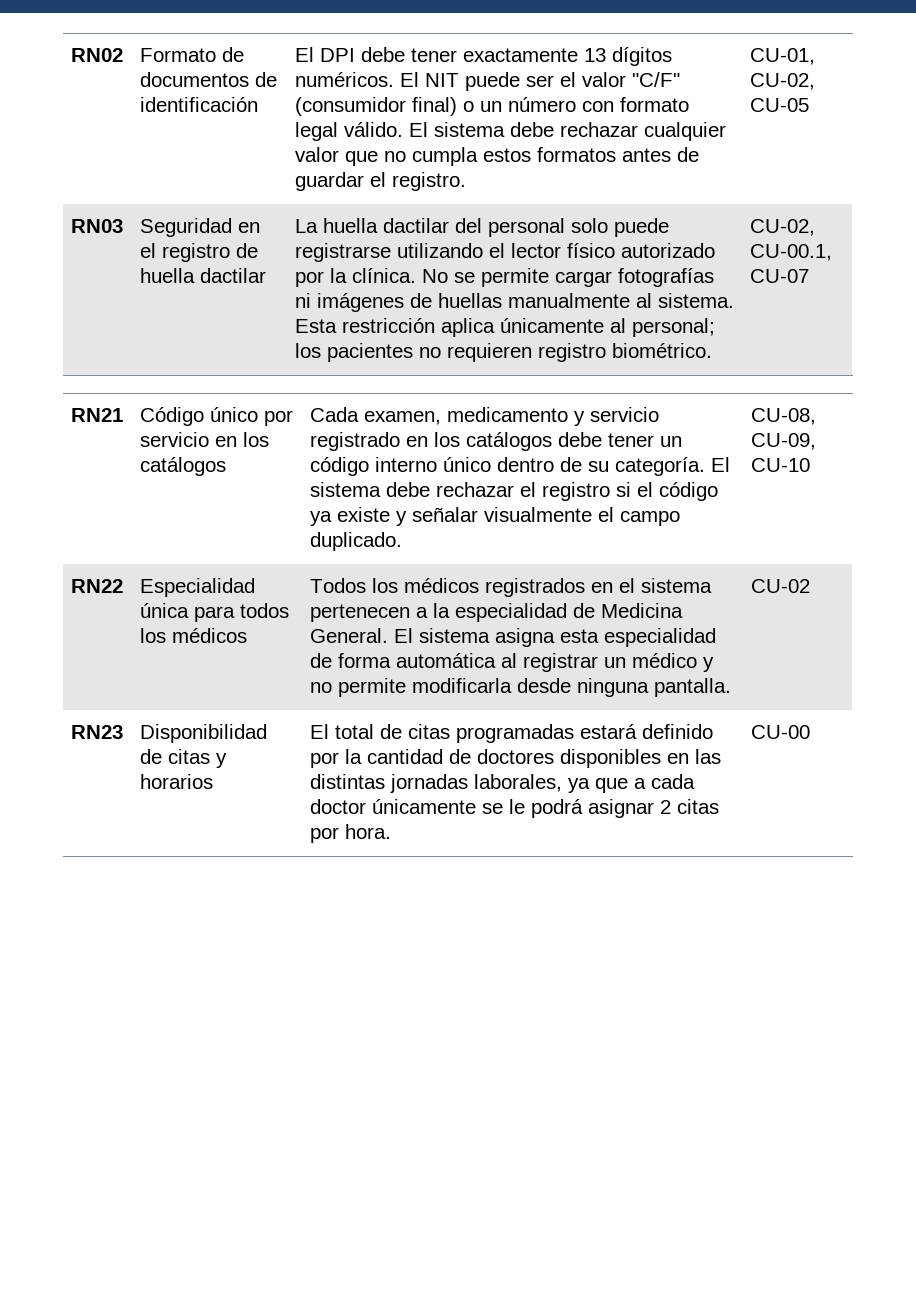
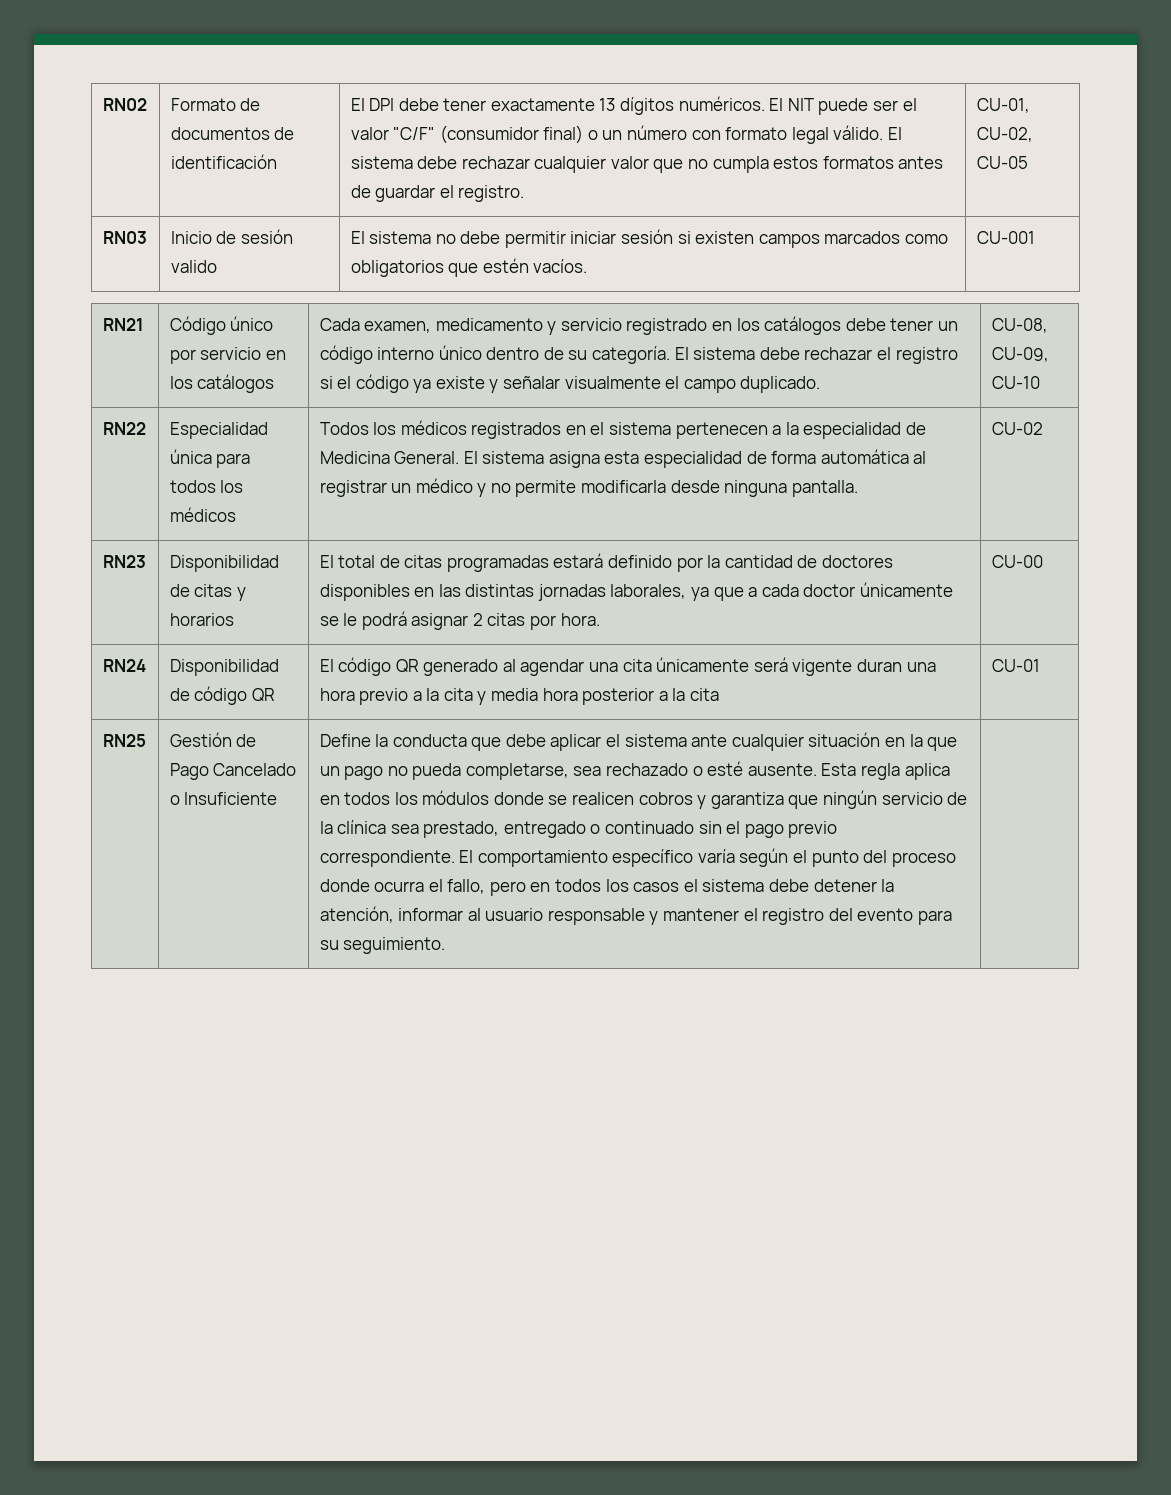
[140,218,261,237] [140,243,259,262] [140,268,267,283] [295,218,670,237] [295,243,716,262] [295,268,715,287] [295,293,735,312] [295,318,716,337] [295,343,713,362] [750,219,816,236] [750,244,833,261] [750,269,810,283] Seguridad en el registro de huella dactilar | La huella dactilar del personal solo puede registrarse utilizando el lector físico autorizado por la clínica. No se permite cargar fotografías ni imágenes de huellas manualmente al sistema. Esta restricción aplica únicamente al personal; los pacientes no requieren registro biométrico. | CU-02, CU-00.1, CU-07 -> [170,229,293,244] [170,260,217,273] [350,229,948,248] [350,258,588,277] [976,231,1035,244] Inicio de sesión valido | El sistema no debe permitir iniciar sesión si existen campos marcados como obligatorios que estén vacíos. | CU-001
(811, 732) none -> [102,659,146,672] [169,659,279,676] [169,686,275,705] [319,657,936,676] [319,688,719,705] [991,659,1040,672] [102,734,146,747] [169,732,257,747] [169,763,297,780] [169,792,278,805] [319,732,958,751] [319,761,950,780] [319,790,968,809] [319,820,838,838] [319,848,956,867] [319,879,895,896] [319,906,952,925] [319,937,446,954] // RN24 | Disponibilidad de código QR | El código QR generado al agendar una cita únicamente será vigente duran una hora previo a la cita y media hora posterior a la cita | CU-01 // RN25 | Gestión de Pago Cancelado o Insuficiente | Define la conducta que debe aplicar el sistema ante cualquier situación en la que un pago no pueda completarse, sea rechazado o esté ausente. Esta regla aplica en todos los módulos donde se realicen cobros y garantiza que ningún servicio de la clínica sea prestado, entregado o continuado sin el pago previo correspondiente. El comportamiento específico varía según el punto del proceso donde ocurra el fallo, pero en todos los casos el sistema debe detener la atención, informar al usuario responsable y mantener el registro del evento para su seguimiento. |

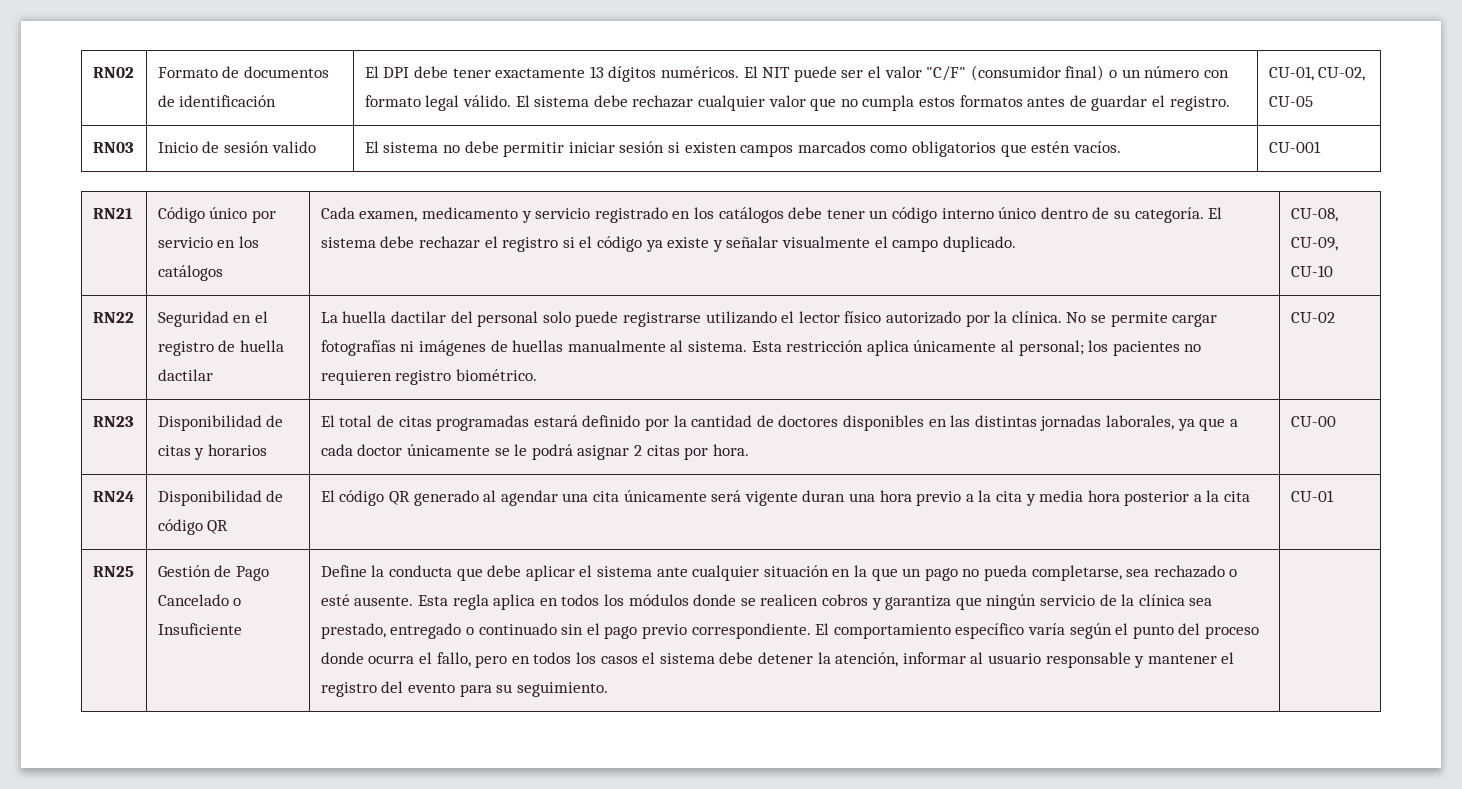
[169,422,268,439] [169,449,251,468] [169,480,244,493] [169,507,236,522] [319,420,926,439] [319,449,927,468] [319,478,858,497] Especialidad única para todos los médicos | Todos los médicos registrados en el sistema pertenecen a la especialidad de Medicina General. El sistema asigna esta especialidad de forma automática al registrar un médico y no permite modificarla desde ninguna pantalla. -> [157,311,269,327] [157,340,285,356] [157,369,213,381] [320,311,1218,327] [320,340,1202,356] [320,369,538,385] Seguridad en el registro de huella dactilar | La huella dactilar del personal solo puede registrarse utilizando el lector físico autorizado por la clínica. No se permite cargar fotografías ni imágenes de huellas manualmente al sistema. Esta restricción aplica únicamente al personal; los pacientes no requieren registro biométrico.

